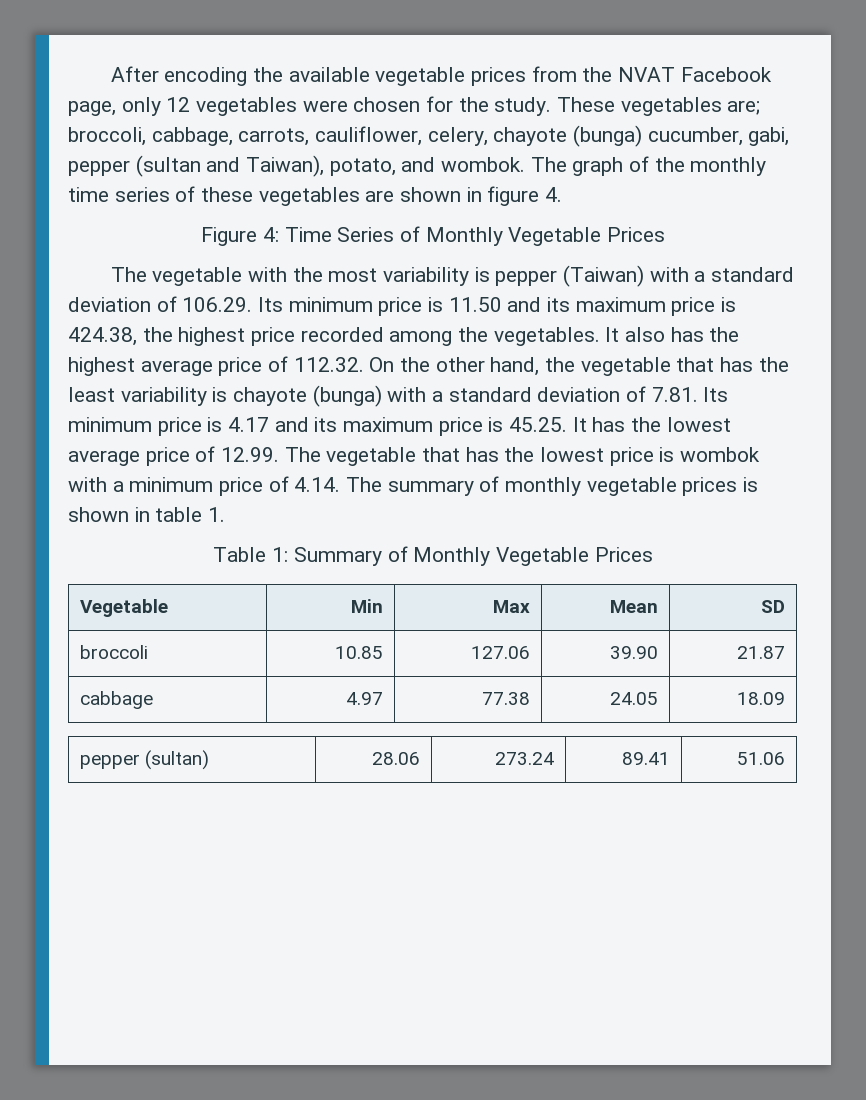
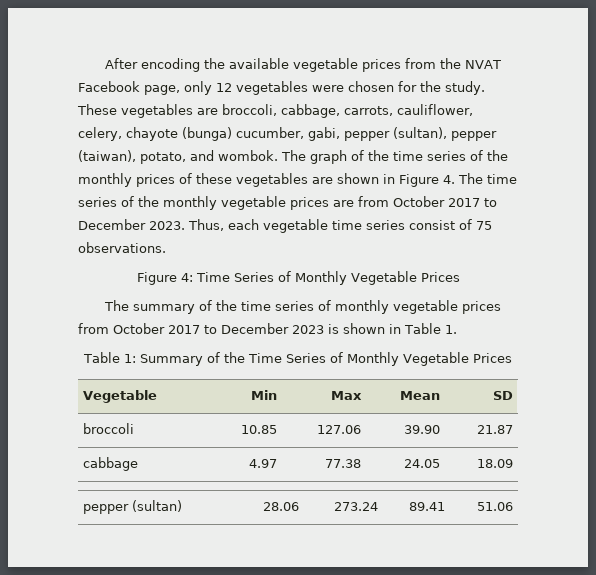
[727,100,761,115] are; -> [197,108,218,115] are
[135,155,325,177] (sultan and Taiwan), -> [393,127,497,141] [78,150,136,162] (sultan), pepper (taiwan),
[690,157,767,176] [68,186,196,202] monthly time series of -> [393,150,508,161] [78,173,192,187] time series of the monthly prices of
[487,186,540,206] figure -> [399,174,439,187] Figure
(563, 194) none -> [458,173,517,184] [78,196,497,210] [78,219,492,233] [78,242,166,253] The time series of the monthly vegetable prices are from October 2017 to December 2023. Thus, each vegetable time series consist of 75 observations.
[152,265,794,287] [68,296,737,316] [68,327,740,346] [68,356,789,376] [68,385,729,407] [68,417,731,436] [68,446,761,466] [68,476,738,496] vegetable with the most variability is pepper (Taiwan) with a standard deviation of 106.29. Its minimum price is 11.50 and its maximum price is 424.38, the highest price recorded among the vegetables. It also has the highest average price of 112.32. On the other hand, the vegetable that has the least variability is chayote (bunga) with a standard deviation of 7.81. Its minimum price is 4.17 and its maximum price is 45.25. It has the lowest average price of 12.99. The vegetable that has the lowest price is wombok with a minimum price of 4.14. The summary of monthly vegetable prices -> [132,300,501,314] [78,323,324,334] summary of the time series of monthly vegetable prices from October 2017 to December 2023
[155,507,203,522] table -> [404,323,441,334] Table
(408, 554) none -> [224,352,343,363] the Time Series of

